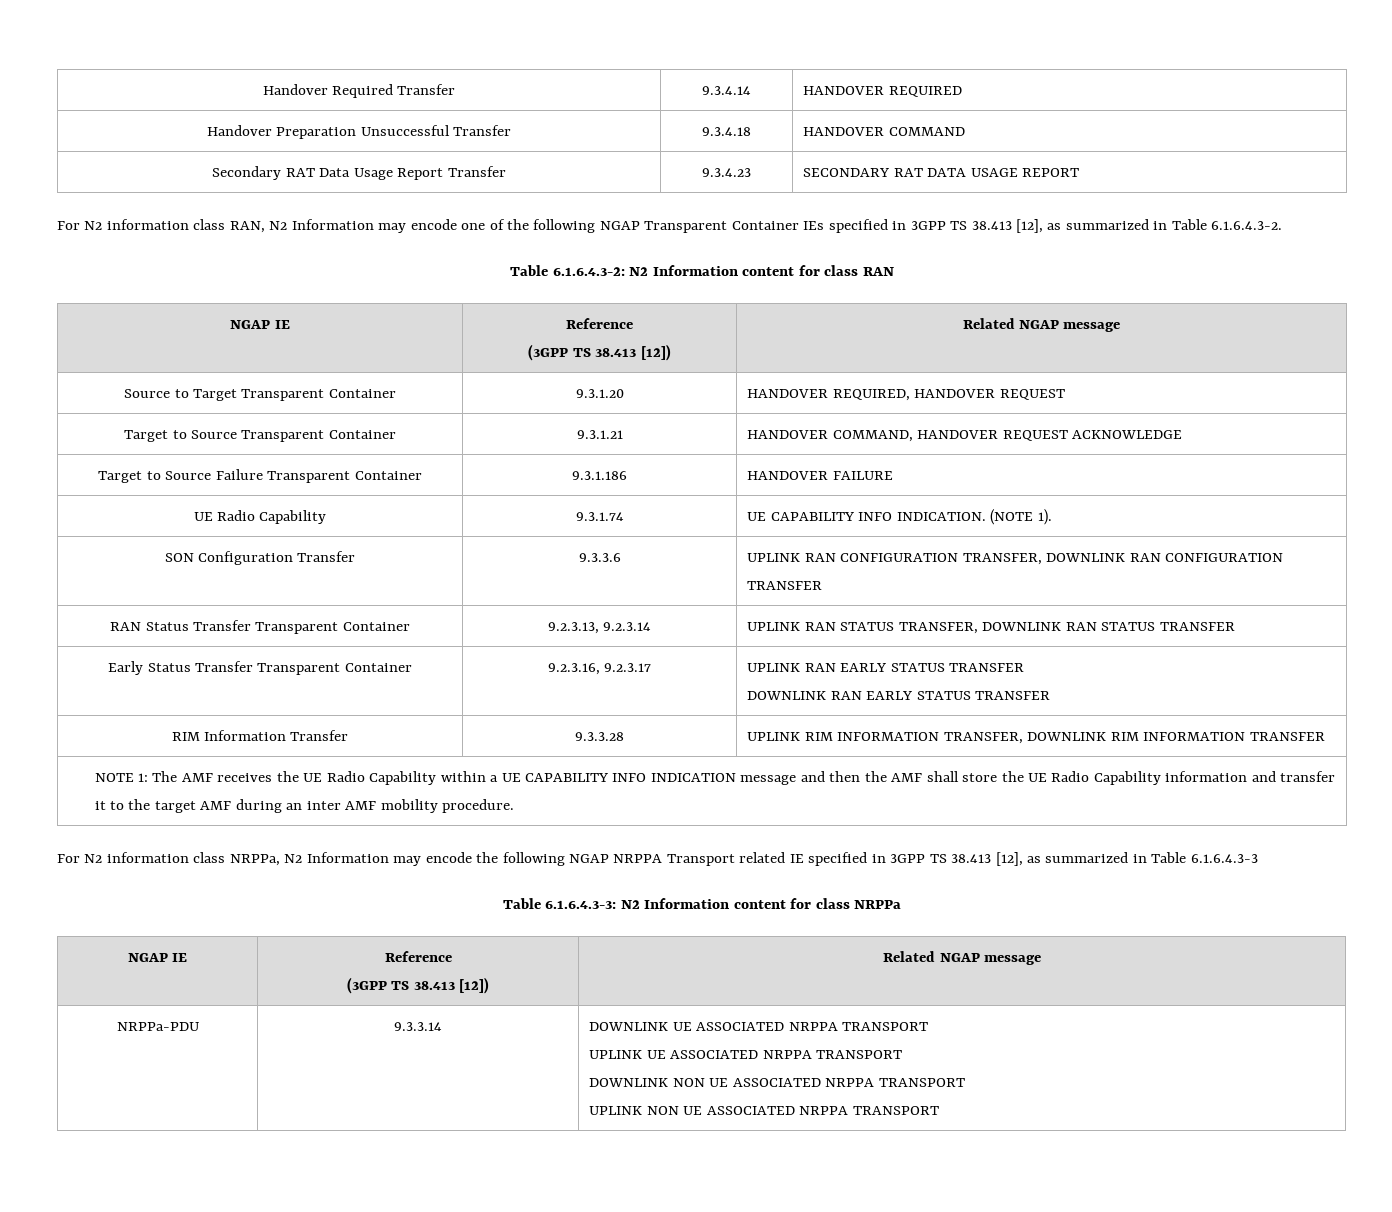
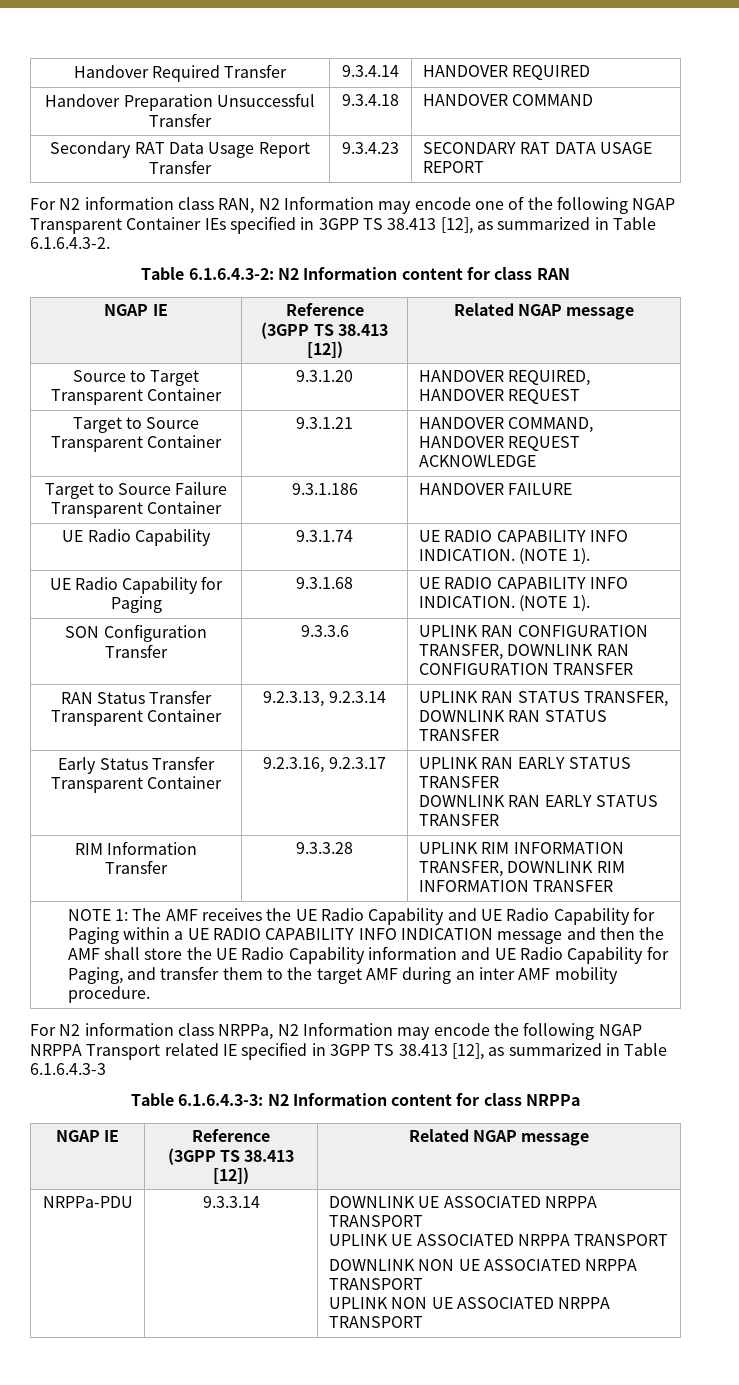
(767, 516) none -> [444,530,628,542] [418,548,590,565] [49,576,224,594] [110,596,162,613] [296,577,353,589] [418,577,493,589] RADIO CAPABILITY INFO INDICATION. (NOTE 1). // UE Radio Capability for Paging | 9.3.1.68 | UE RADIO
(437, 778) none -> [447,907,655,925] [67,927,119,944] and UE Radio Capability for Paging
(521, 777) none -> [213,928,262,940] RADIO
[1280,771,1336,782] [94,801,106,810] transfer it -> [494,946,669,964] [67,966,263,984] UE Radio Capability for Paging, and transfer them

